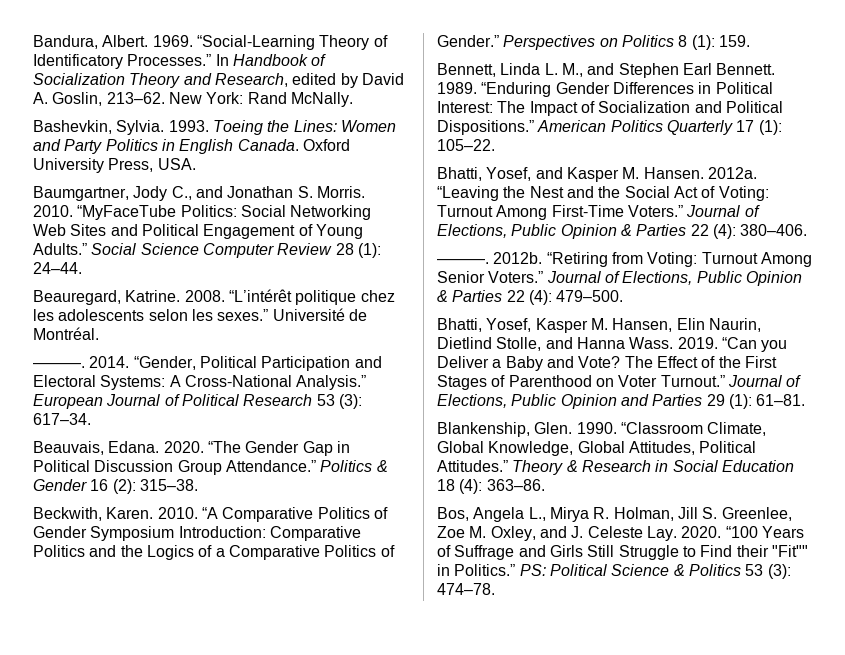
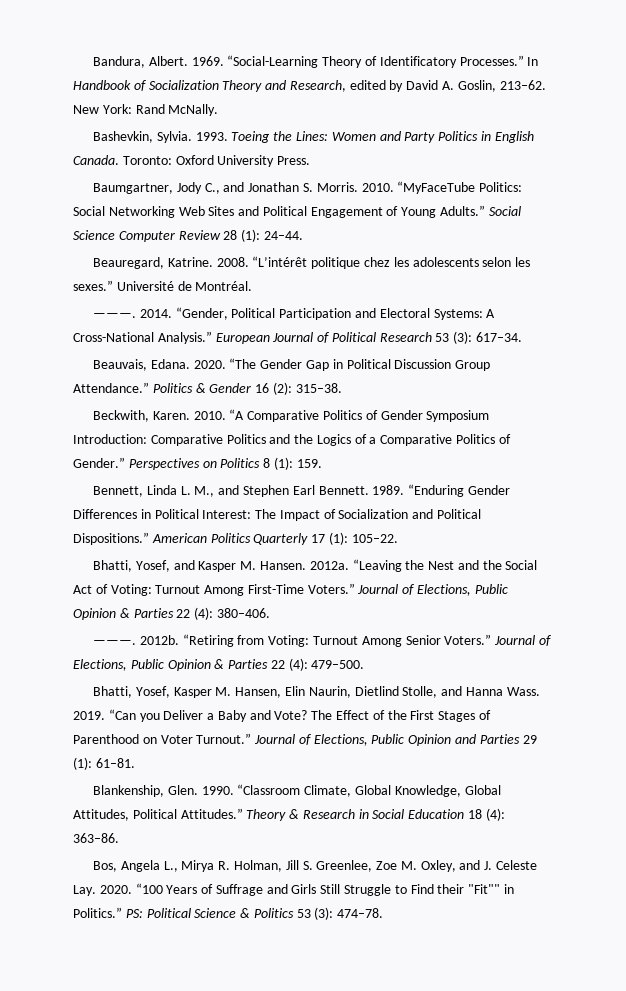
(299, 145) none -> [122,156,172,165] Toronto:
[108,158,196,172] Press, USA. -> [277,156,311,165] Press.

